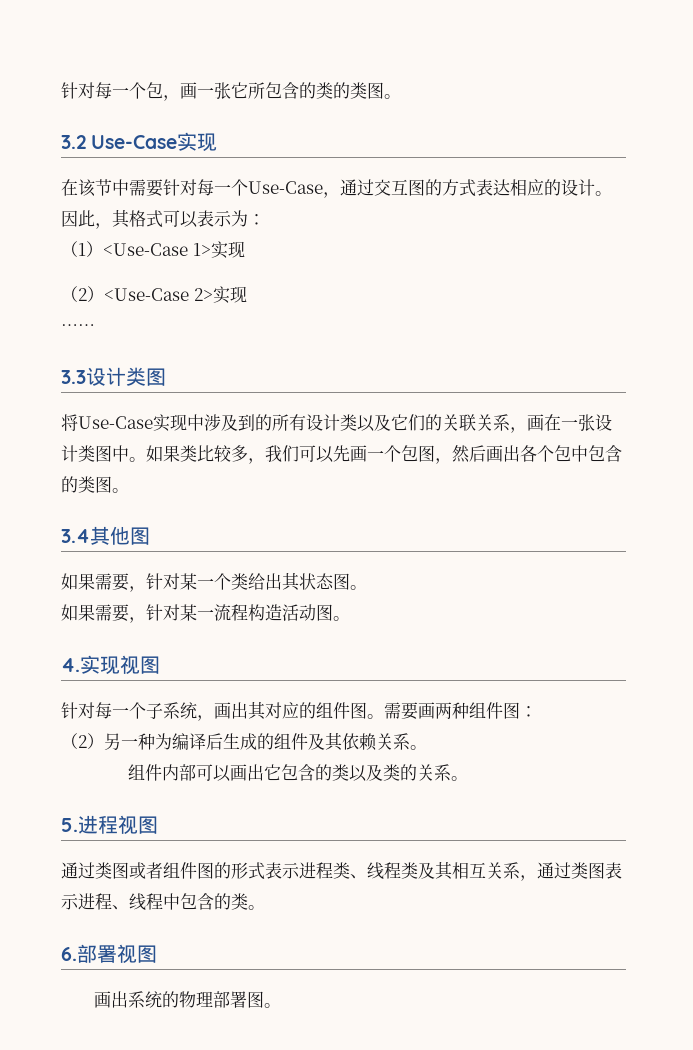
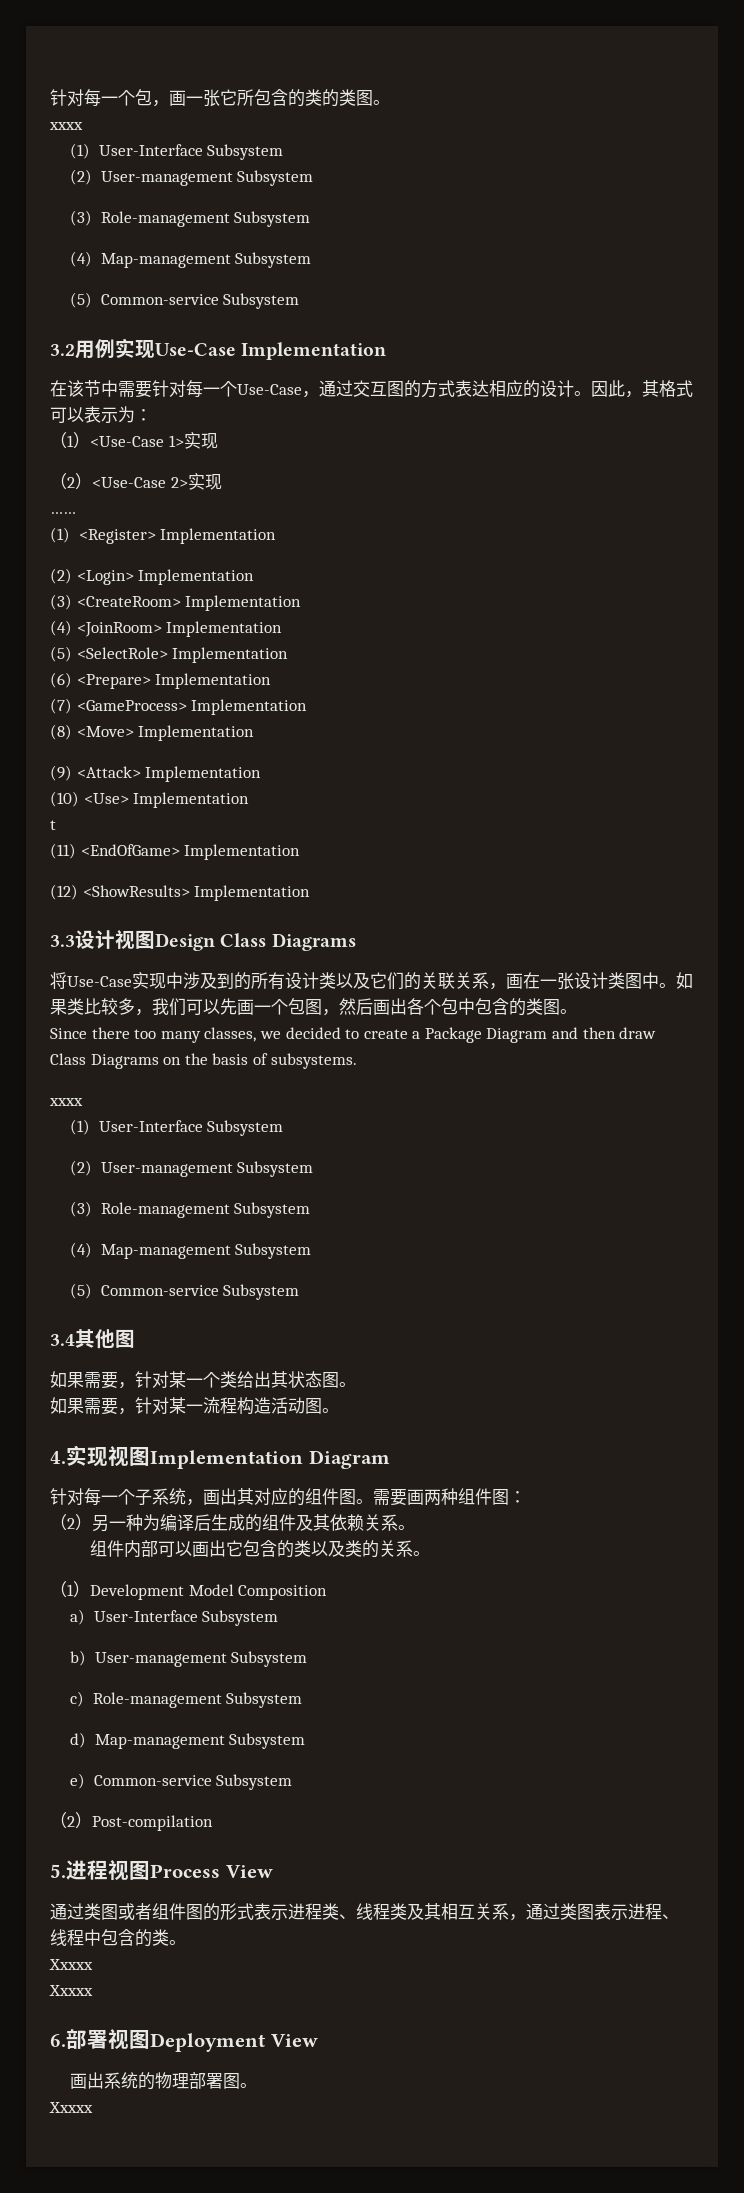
(401, 96) none -> [49,122,83,130] [70,143,284,160] [70,169,314,186] [70,210,311,227] [70,251,312,268] [70,292,300,309] // xxxx // (1) User-Interface Subsystem // (2) User-management Subsystem // (3) Role-management Subsystem // (4) Map-management Subsystem // (5) Common-service Subsystem
[91,132,218,152] Use-Case实现 -> [75,338,387,360] 用例实现Use-Case Implementation
(95, 328) none -> [50,527,277,544] [50,568,255,585] [50,594,302,611] [50,620,283,637] [50,646,289,663] [50,672,272,689] [50,698,308,715] [50,724,255,741] [50,765,262,782] [50,791,250,808] [50,820,56,830] [50,843,301,860] [50,884,311,901] // (1) <Register> Implementation // (2) <Login> Implementation // (3) <CreateRoom> Implementation // (4) <JoinRoom> Implementation // (5) <SelectRole> Implementation // (6) <Prepare> Implementation // (7) <GameProcess> Implementation // (8) <Move> Implementation // (9) <Attack> Implementation // (10) <Use> Implementation // t // (11) <EndOfGame> Implementation // (12) <ShowResults> Implementation
[126,367,166,386] 类图 -> [115,930,356,951] 视图Design Class Diagrams
(129, 490) none -> [50,1027,657,1043] [50,1053,357,1069] [49,1098,83,1106] [70,1119,284,1136] [70,1160,314,1177] [70,1201,311,1218] [70,1242,312,1259] [70,1283,300,1300] // Since there too many classes, we decided to create a Package Diagram and then draw Class Diagrams on the basis of subsystems. // xxxx // (1) User-Interface Subsystem // (2) User-management Subsystem // (3) Role-management Subsystem // (4) Map-management Subsystem // (5) Common-service Subsystem
(160, 665) none -> [150,1450,390,1469] Implementation Diagram
(468, 778) none -> [50,1581,328,1600] [70,1609,279,1626] [70,1650,308,1667] [70,1691,303,1708] [70,1732,306,1749] [70,1773,293,1790] [50,1812,213,1831] // （1）Development Model Composition // a) User-Interface Subsystem // b) User-management Subsystem // c) Role-management Subsystem // d) Map-management Subsystem // e) Common-service Subsystem // （2）Post-compilation
(158, 825) none -> [150,1864,273,1878] Process View
(265, 907) none -> [49,1959,93,1970] [49,1985,93,1996] // Xxxxx // Xxxxx
(157, 954) none -> [150,2033,318,2052] Deployment View
(282, 1005) none -> [49,2102,93,2113] // Xxxxx

